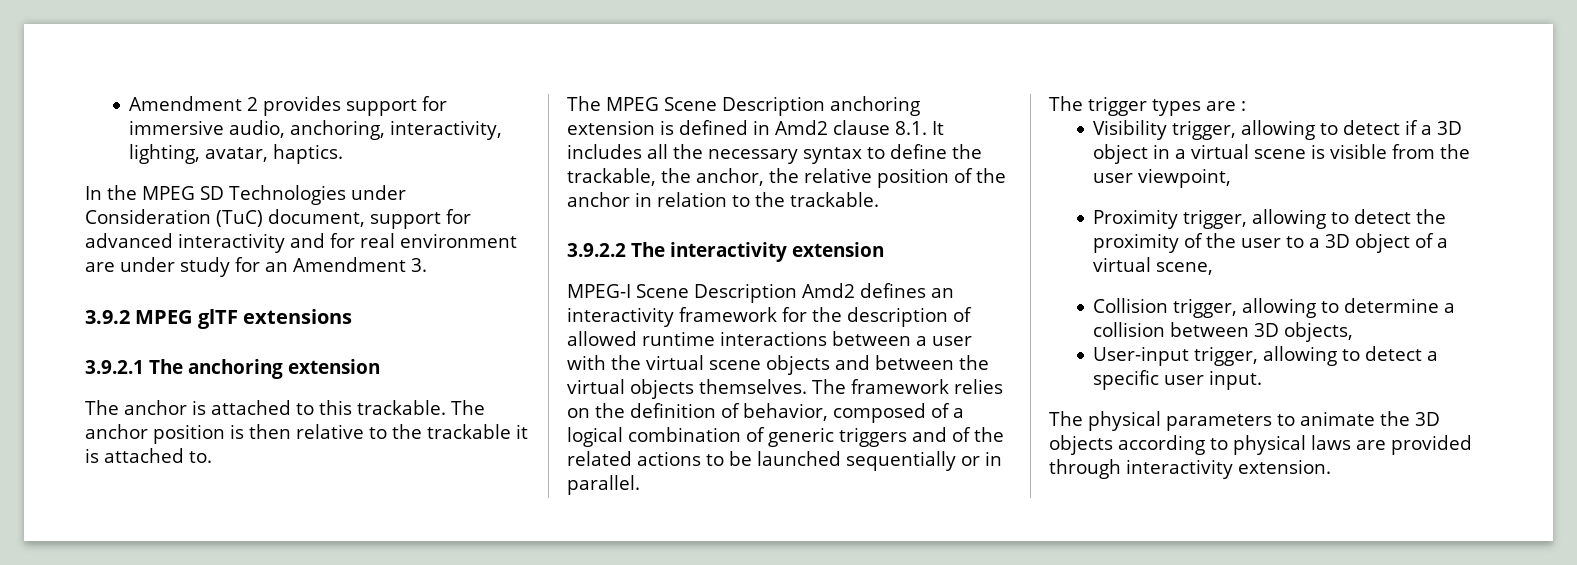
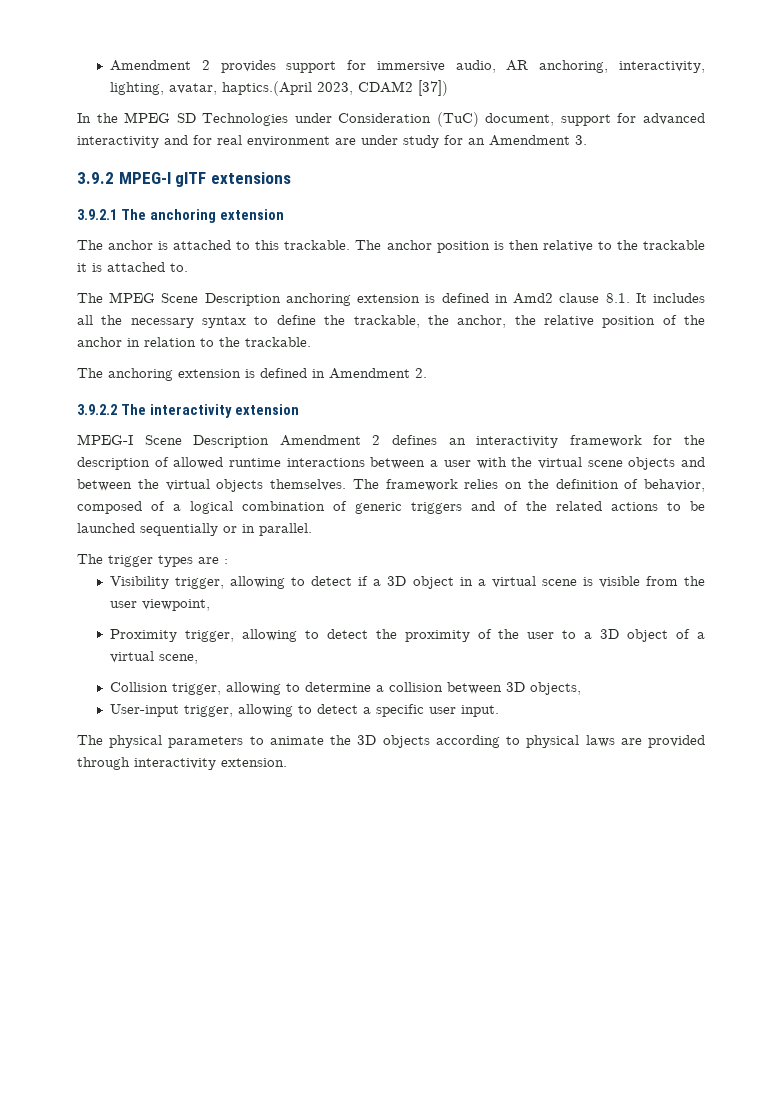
(286, 129) none -> [506,60,529,71] AR
[273,144,344,164] haptics. -> [222,80,449,96] haptics.(April 2023, CDAM2 [37])
[135,310,193,324] MPEG -> [118,172,171,184] MPEG-I
(879, 199) none -> [77,368,427,381] // The anchoring extension is defined in Amendment 2.
[802,283,855,298] Amd2 -> [279,435,381,446] Amendment 2

